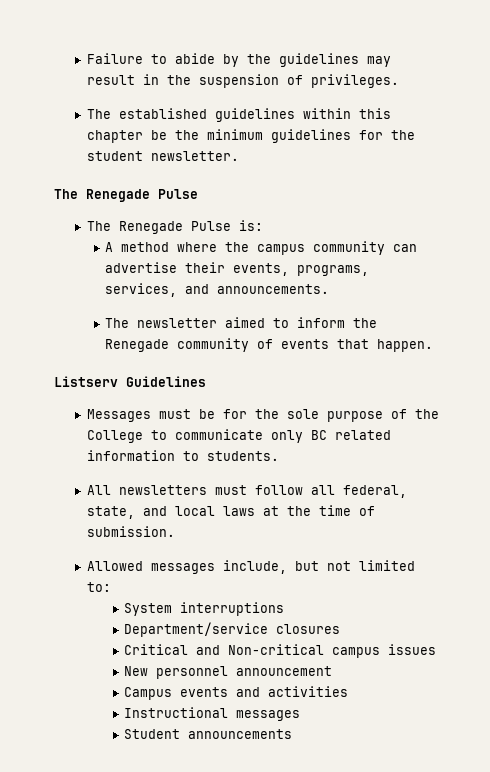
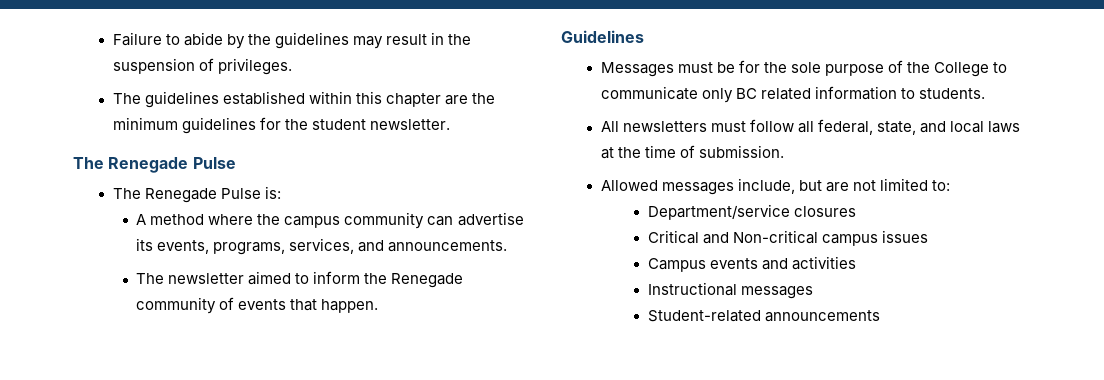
[118,108,295,122] established guidelines -> [144,91,305,108] guidelines established
[150,130,167,140] be -> [445,95,469,105] are
[185,262,226,273] their -> [136,238,154,251] its
[54,376,118,387] Listserv -> (379, 306) none
(319, 566) none -> [826,182,850,192] are
[124,602,285,616] // System interruptions -> (951, 185) none
[124,666,333,679] // New personnel announcement -> (928, 236) none
[124,729,181,739] Student -> [647,310,761,322] Student-related

